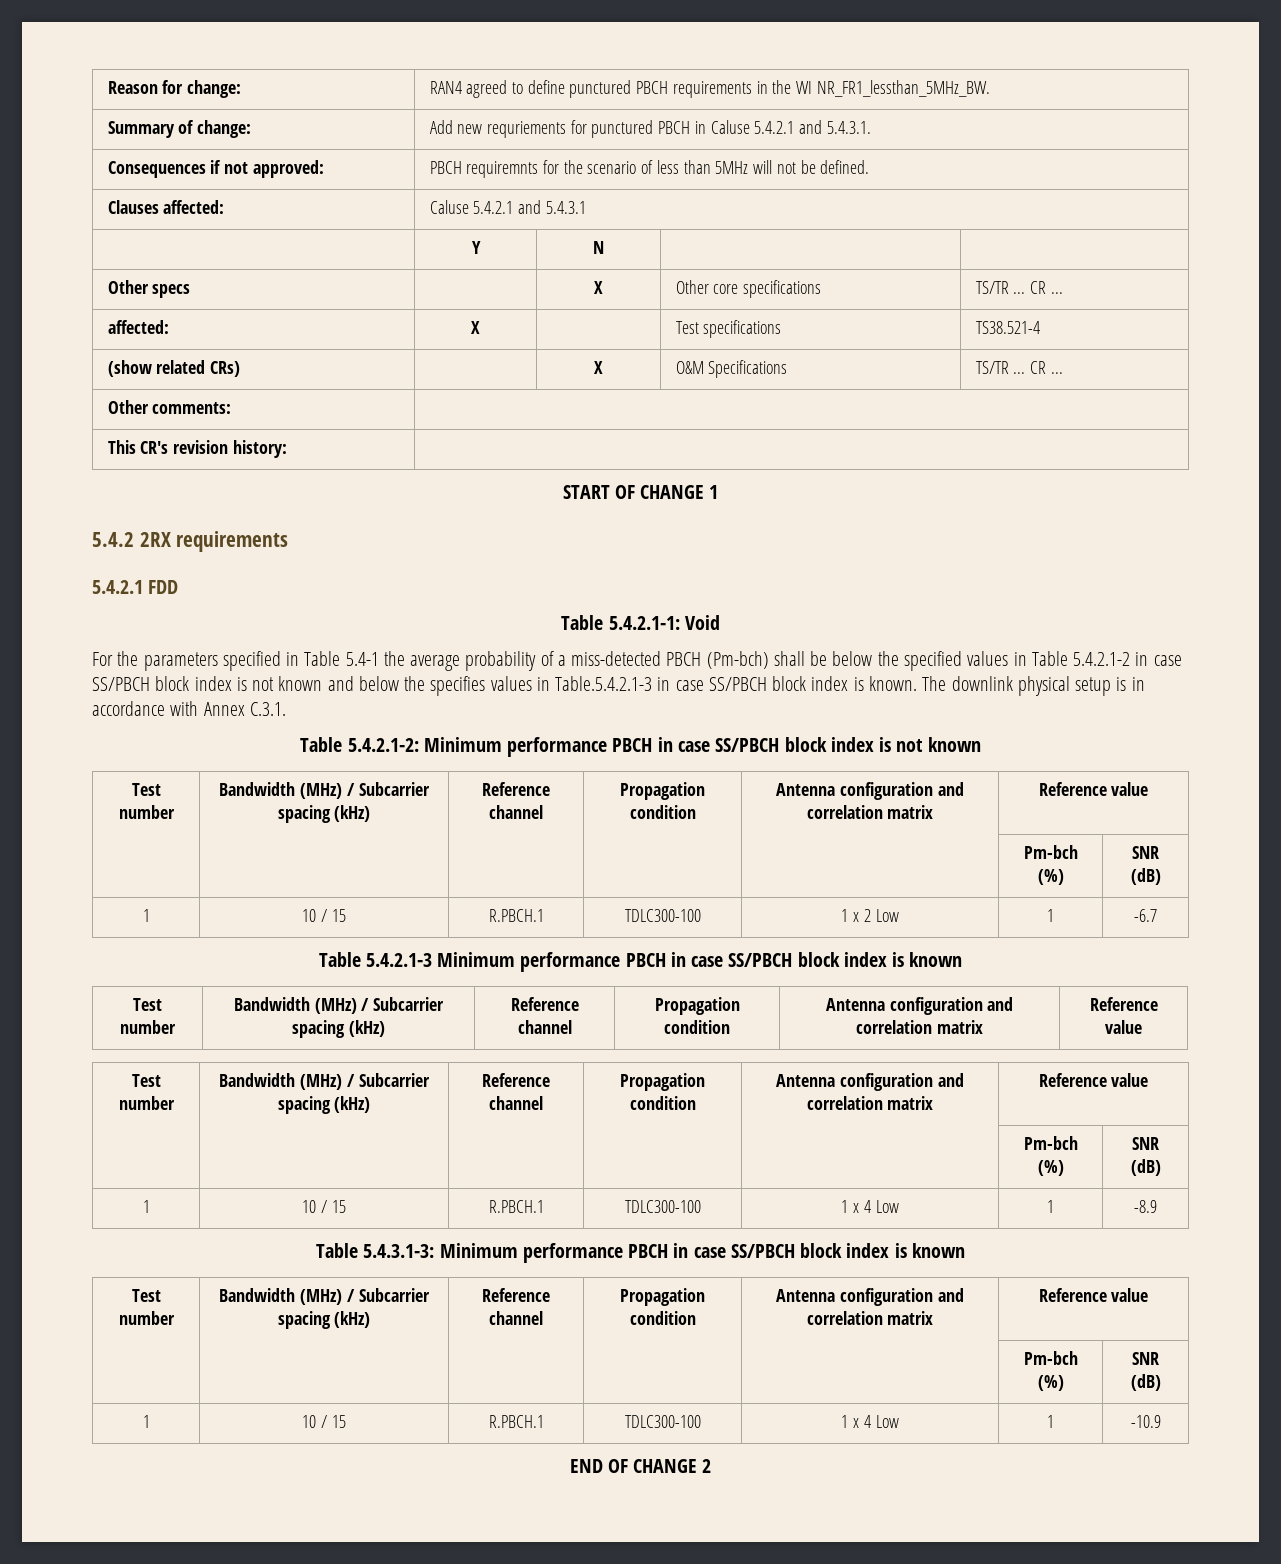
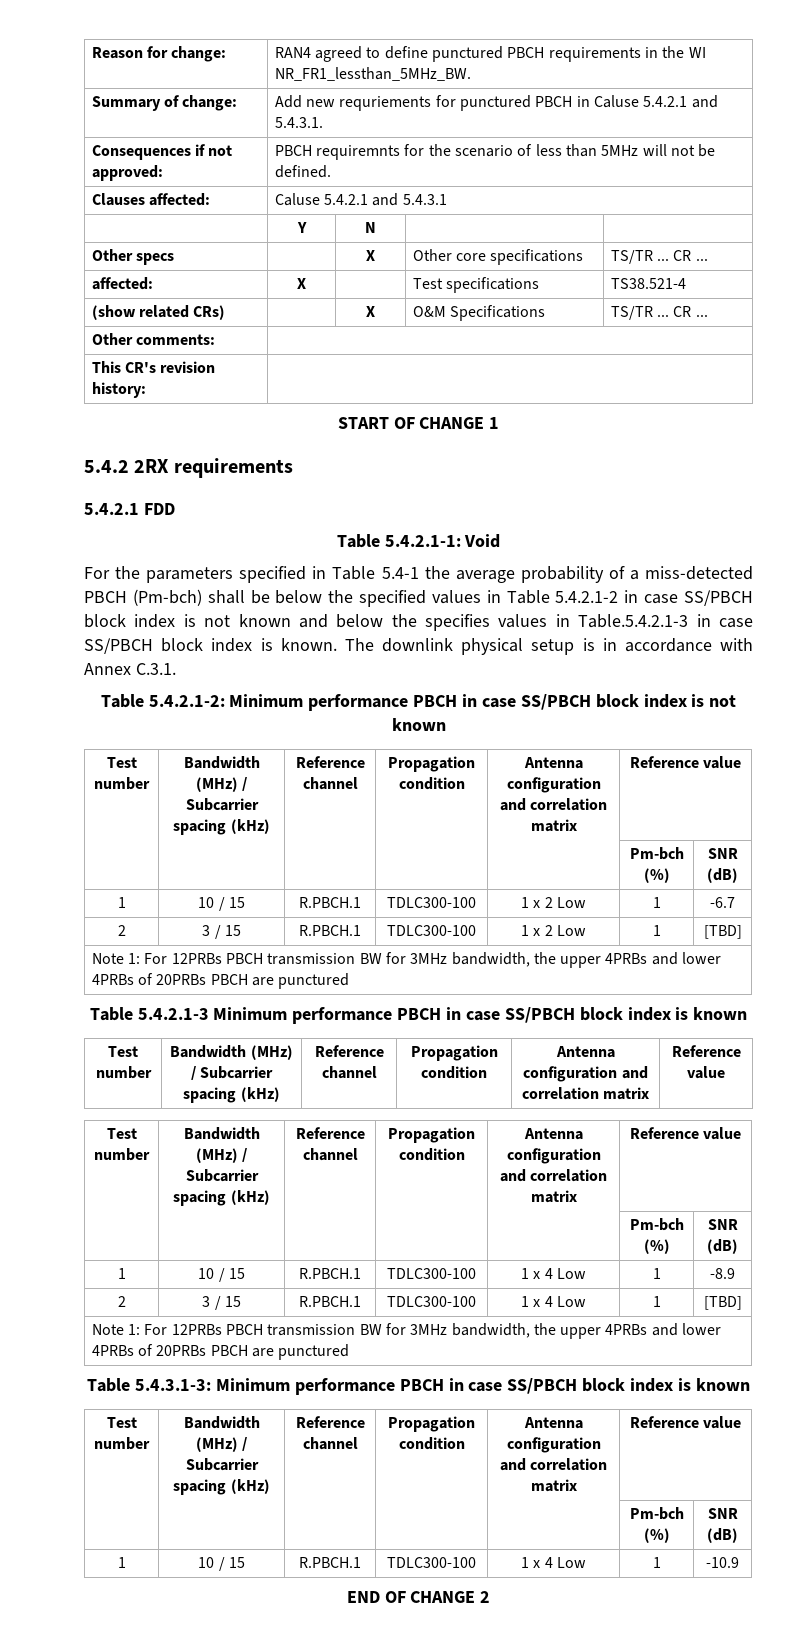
(1157, 915) none -> [117,925,126,936] [202,925,241,939] [299,925,361,936] [386,925,476,936] [521,925,586,936] [652,925,661,936] [703,925,742,939] [91,952,722,968] [91,973,350,989] // 2 | 3 / 15 | R.PBCH.1 | TDLC300-100 | 1 x 2 Low | 1 | [TBD] // Note 1: For 12PRBs PBCH transmission BW for 3MHz bandwidth, the upper 4PRBs and lower 4PRBs of 20PRBs PBCH are punctured
(1157, 1206) none -> [117,1296,126,1307] [202,1296,241,1310] [299,1296,361,1307] [386,1296,476,1307] [521,1296,586,1307] [652,1296,661,1307] [703,1296,742,1310] [91,1323,722,1339] [91,1344,350,1360] // 2 | 3 / 15 | R.PBCH.1 | TDLC300-100 | 1 x 4 Low | 1 | [TBD] // Note 1: For 12PRBs PBCH transmission BW for 3MHz bandwidth, the upper 4PRBs and lower 4PRBs of 20PRBs PBCH are punctured

